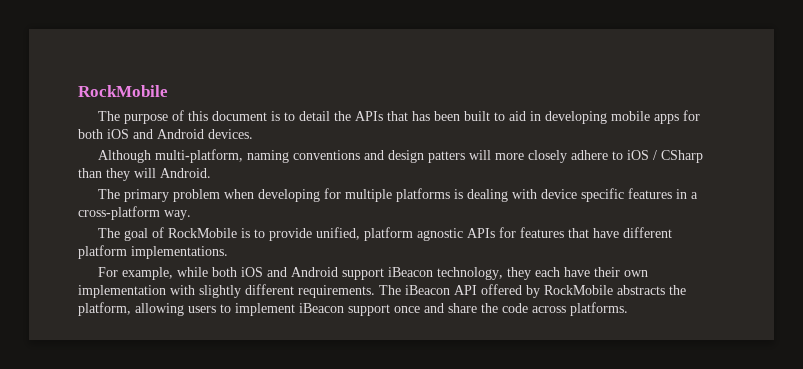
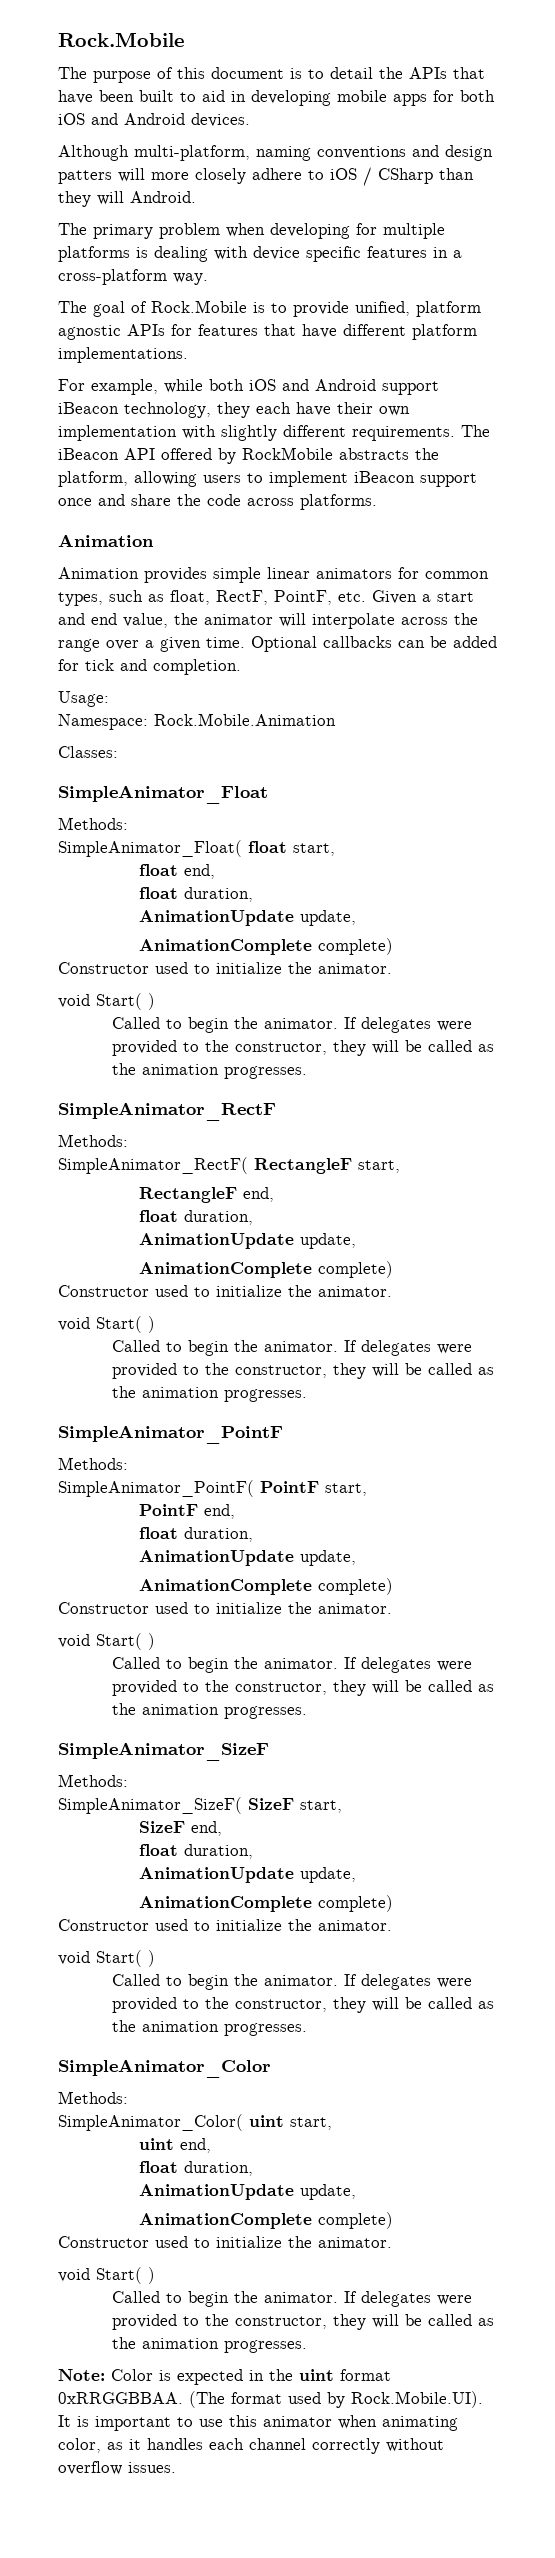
[78,85,168,97] RockMobile -> [58,32,185,47] Rock.Mobile
[412,111,431,121] has -> [58,90,93,104] have
[168,228,238,238] RockMobile -> [151,300,247,313] Rock.Mobile
(628, 309) none -> [58,534,154,547] [58,567,489,583] [58,590,474,606] [58,613,478,629] [58,636,497,652] [58,659,241,675] [58,691,109,707] [58,713,336,730] [58,746,118,758] [58,785,268,804] [58,817,128,830] [58,840,335,857] [138,864,215,879] [138,887,253,902] [138,910,356,926] [138,938,393,955] [58,962,392,974] [58,993,155,1010] [111,1017,472,1033] [111,1040,494,1056] [111,1063,307,1079] [58,1102,276,1121] [58,1134,128,1147] [58,1157,400,1174] [138,1187,274,1203] [138,1210,253,1225] [138,1233,356,1249] [138,1261,393,1278] [58,1285,392,1297] [58,1316,155,1333] [111,1340,472,1356] [111,1363,494,1379] [111,1386,307,1402] [58,1425,283,1444] [58,1457,128,1470] [58,1480,367,1497] [138,1504,235,1519] [138,1527,253,1542] [138,1550,356,1566] [138,1578,393,1595] [58,1602,392,1614] [58,1633,155,1650] [111,1657,472,1673] [111,1680,494,1696] [111,1703,307,1719] [58,1742,269,1761] [58,1774,128,1787] [58,1797,342,1814] [138,1821,222,1836] [138,1844,253,1859] [138,1867,356,1883] [138,1895,393,1912] [58,1919,392,1931] [58,1950,155,1967] [111,1974,472,1990] [111,1997,494,2013] [111,2020,307,2036] [58,2059,271,2078] [58,2091,128,2104] [58,2114,332,2131] [138,2138,211,2153] [138,2161,253,2176] [138,2184,356,2200] [138,2212,393,2229] [58,2236,392,2248] [58,2267,155,2284] [111,2291,472,2307] [111,2314,494,2330] [111,2337,307,2353] [58,2369,391,2385] [58,2391,483,2408] [58,2415,458,2431] [58,2438,444,2454] [58,2461,176,2475] // Animation // Animation provides simple linear animators for common types, such as float, RectF, PointF, etc. Given a start and end value, the animator will interpolate across the range over a given time. Optional callbacks can be added for tick and completion. // Usage: // Namespace: Rock.Mobile.Animation // Classes: // SimpleAnimator_Float // Methods: // SimpleAnimator_Float( float start, // float end, // float duration, // AnimationUpdate update, // AnimationComplete complete) // Constructor used to initialize the animator. // void Start( ) // Called to begin the animator. If delegates were provided to the constructor, they will be called as the animation progresses. // SimpleAnimator_RectF // Methods: // SimpleAnimator_RectF( RectangleF start, // RectangleF end, // float duration, // AnimationUpdate update, // AnimationComplete complete) // Constructor used to initialize the animator. // void Start( ) // Called to begin the animator. If delegates were provided to the constructor, they will be called as the animation progresses. // SimpleAnimator_PointF // Methods: // SimpleAnimator_PointF( PointF start, // PointF end, // float duration, // AnimationUpdate update, // AnimationComplete complete) // Constructor used to initialize the animator. // void Start( ) // Called to begin the animator. If delegates were provided to the constructor, they will be called as the animation progresses. // SimpleAnimator_SizeF // Methods: // SimpleAnimator_SizeF( SizeF start, // SizeF end, // float duration, // AnimationUpdate update, // AnimationComplete complete) // Constructor used to initialize the animator. // void Start( ) // Called to begin the animator. If delegates were provided to the constructor, they will be called as the animation progresses. // SimpleAnimator_Color // Methods: // SimpleAnimator_Color( uint start, // uint end, // float duration, // AnimationUpdate update, // AnimationComplete complete) // Constructor used to initialize the animator. // void Start( ) // Called to begin the animator. If delegates were provided to the constructor, they will be called as the animation progresses. // Note: Color is expected in the uint format 0xRRGGBBAA. (The format used by Rock.Mobile.UI). It is important to use this animator when animating color, as it handles each channel correctly without overflow issues.

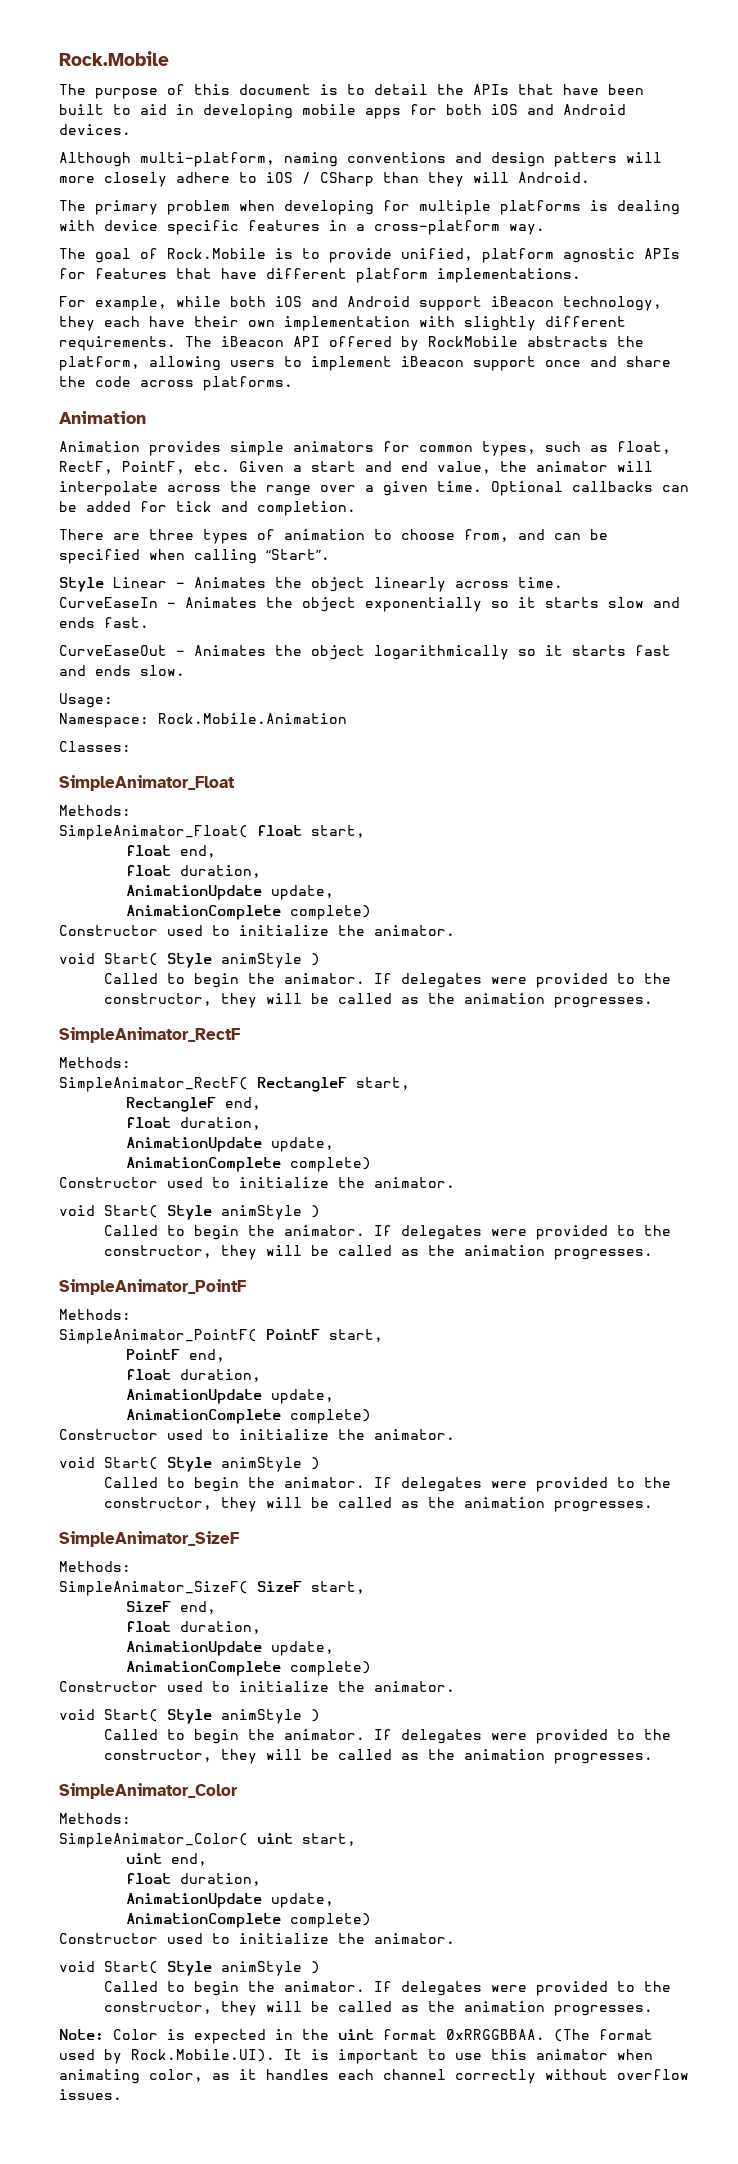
[267,567,310,579] linear -> (284, 448) none
(241, 667) none -> [59,529,608,544] [59,549,330,564] [59,577,563,592] [59,597,680,612] [59,617,149,628] [59,645,671,660] [59,665,185,676] // There are three types of animation to choose from, and can be specified when calling “Start”. // Style Linear – Animates the object linearly across time. // CurveEaseIn – Animates the object exponentially so it starts slow and ends fast. // CurveEaseOut – Animates the object logarithmically so it starts fast and ends slow.
(142, 1001) none -> [167,953,302,968] Style animStyle
(142, 1324) none -> [167,1205,302,1220] Style animStyle
(142, 1641) none -> [167,1457,302,1472] Style animStyle
(142, 1958) none -> [167,1709,302,1724] Style animStyle
(142, 2275) none -> [167,1961,302,1976] Style animStyle

